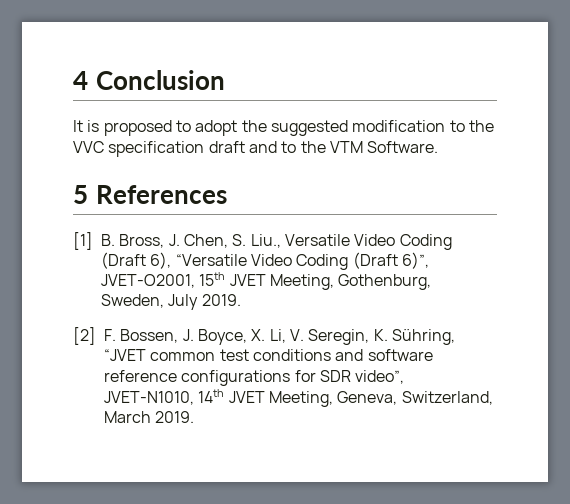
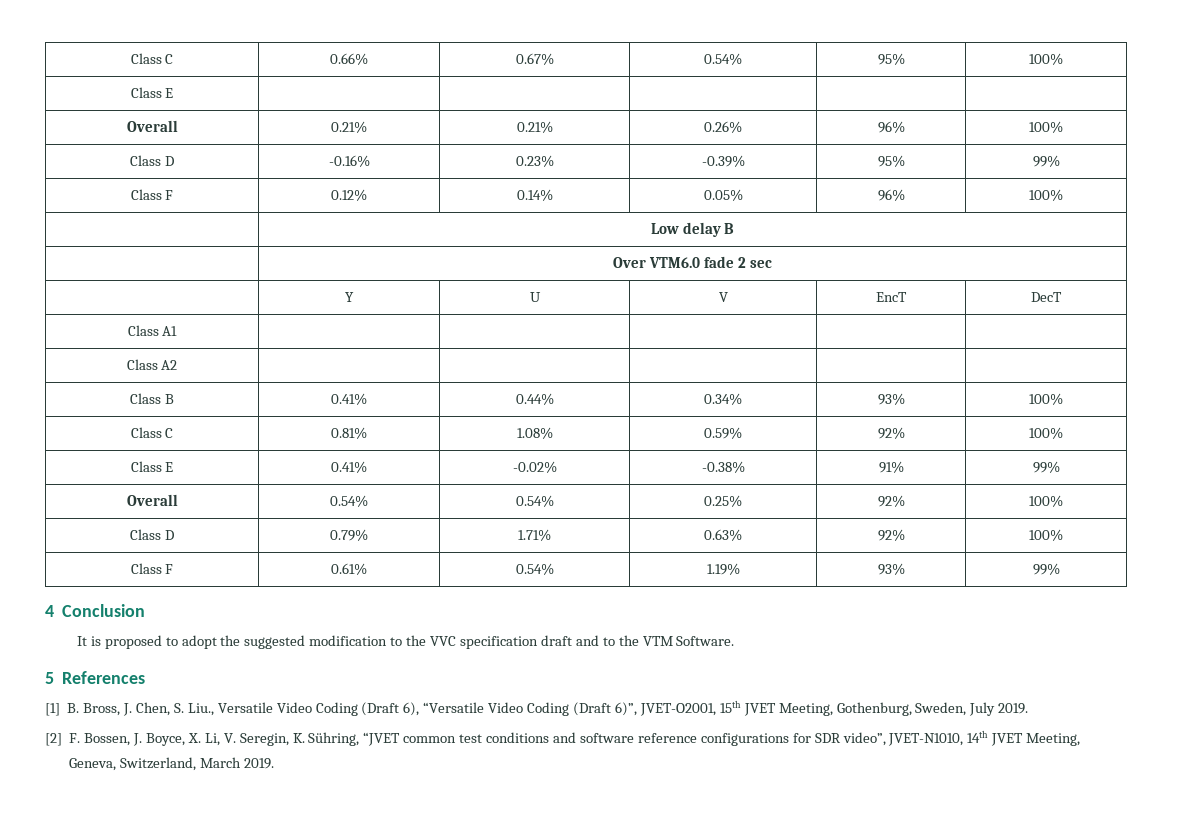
(73, 80) none -> [130,53,174,64] [330,53,368,65] [515,53,554,65] [704,53,742,65] [877,53,905,65] [1029,53,1063,65] [130,87,174,98] [126,120,178,132] [331,121,367,133] [516,121,553,133] [704,121,742,133] [877,121,905,133] [1029,121,1063,133] [130,155,174,166] [328,155,370,167] [515,155,554,167] [701,155,745,167] [877,155,905,167] [1032,155,1060,167] [130,189,174,200] [331,189,367,201] [516,189,553,201] [703,189,743,201] [877,189,905,201] [1029,189,1063,201] [650,222,735,237] [613,256,772,268] [345,292,354,302] [529,292,541,302] [718,292,728,302] [876,292,907,302] [1031,292,1062,302] [127,325,178,336] [126,359,178,370] [130,393,174,404] [331,393,367,405] [515,393,554,405] [704,393,742,405] [877,393,905,405] [1029,393,1063,405] [130,427,174,438] [331,427,367,439] [516,427,553,439] [704,427,742,439] [877,427,905,439] [1029,427,1063,439] [130,461,174,472] [331,461,367,473] [512,461,557,473] [701,461,745,473] [878,461,904,473] [1032,461,1060,473] [126,494,178,506] [330,495,368,507] [515,495,554,507] [704,495,742,507] [877,495,905,507] [1029,495,1063,507] [130,529,174,540] [330,529,368,541] [518,529,551,541] [704,529,742,541] [877,529,905,541] [1029,529,1063,541] [130,563,174,574] [331,563,367,575] [515,563,554,575] [706,563,740,575] [877,563,905,575] [1032,563,1060,575] Class C | 0.66% | 0.67% | 0.54% | 95% | 100% // Class E | | | | | // Overall | 0.21% | 0.21% | 0.26% | 96% | 100% // Class D | -0.16% | 0.23% | -0.39% | 95% | 99% // Class F | 0.12% | 0.14% | 0.05% | 96% | 100% // | Low delay B // | Over VTM6.0 fade 2 sec // | Y | U | V | EncT | DecT // Class A1 | | | | | // Class A2 | | | | | // Class B | 0.41% | 0.44% | 0.34% | 93% | 100% // Class C | 0.81% | 1.08% | 0.59% | 92% | 100% // Class E | 0.41% | -0.02% | -0.38% | 91% | 99% // Overall | 0.54% | 0.54% | 0.25% | 92% | 100% // Class D | 0.79% | 1.71% | 0.63% | 92% | 100% // Class F | 0.61% | 0.54% | 1.19% | 93% | 99% //

